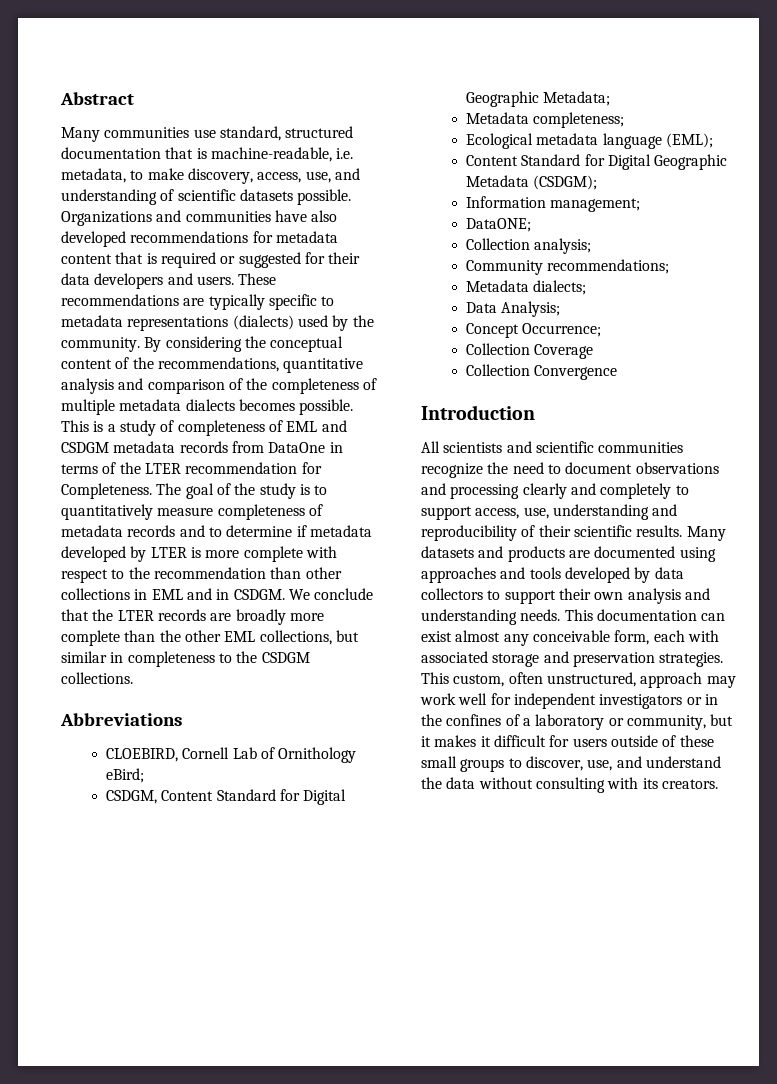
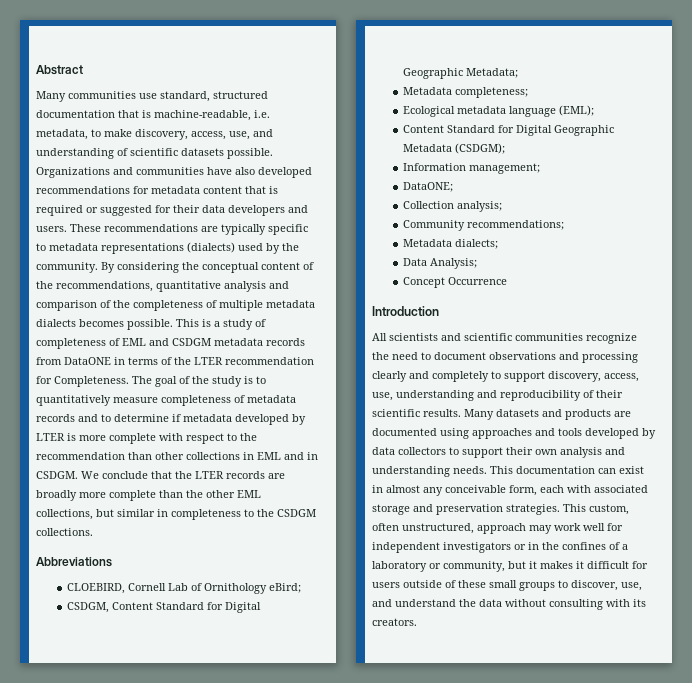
[268,442,326,453] DataOne -> [64,357,111,365] DataONE
[522,323,602,337] [466,343,594,359] [466,364,618,380] Occurrence; // Collection Coverage // Collection Convergence -> [448,277,508,285] Occurrence
(472, 513) none -> [548,371,601,382] discovery,
(452, 636) none -> [372,485,383,493] in

